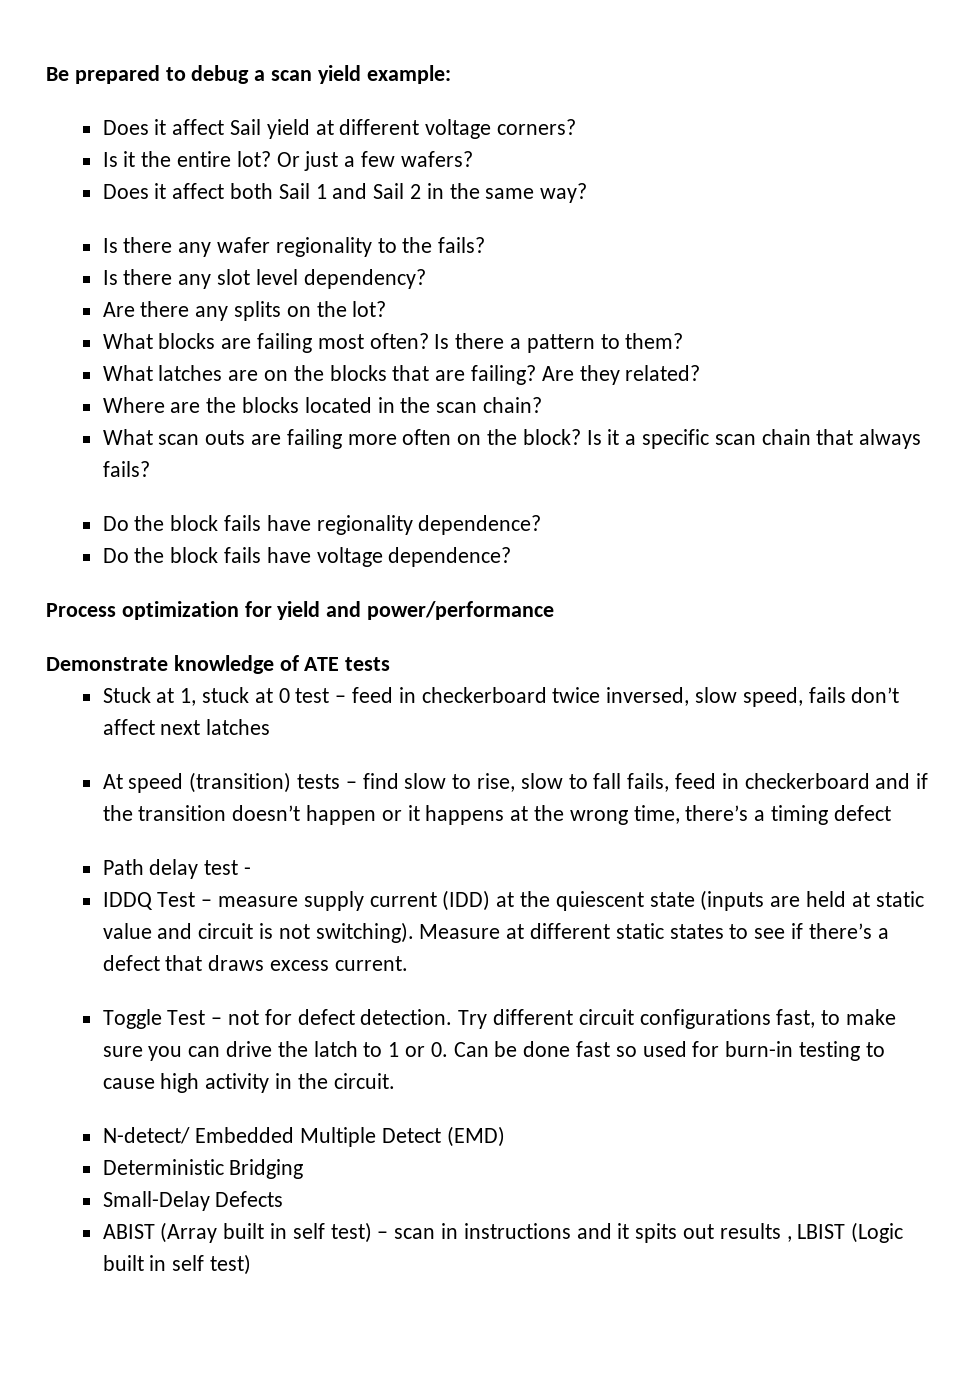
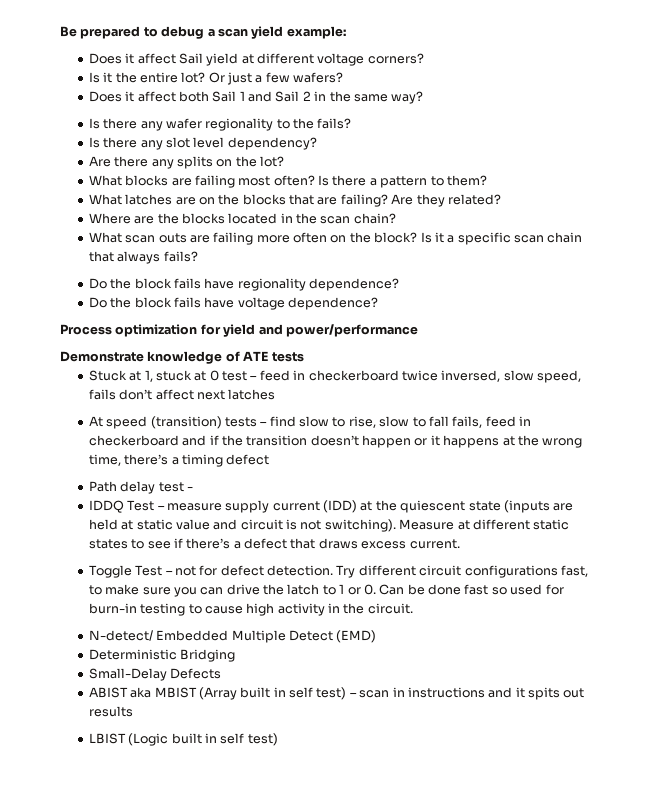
(155, 1231) none -> [130,687,197,698] aka MBIST
[786,1236,792,1242] , -> (133, 711) //

